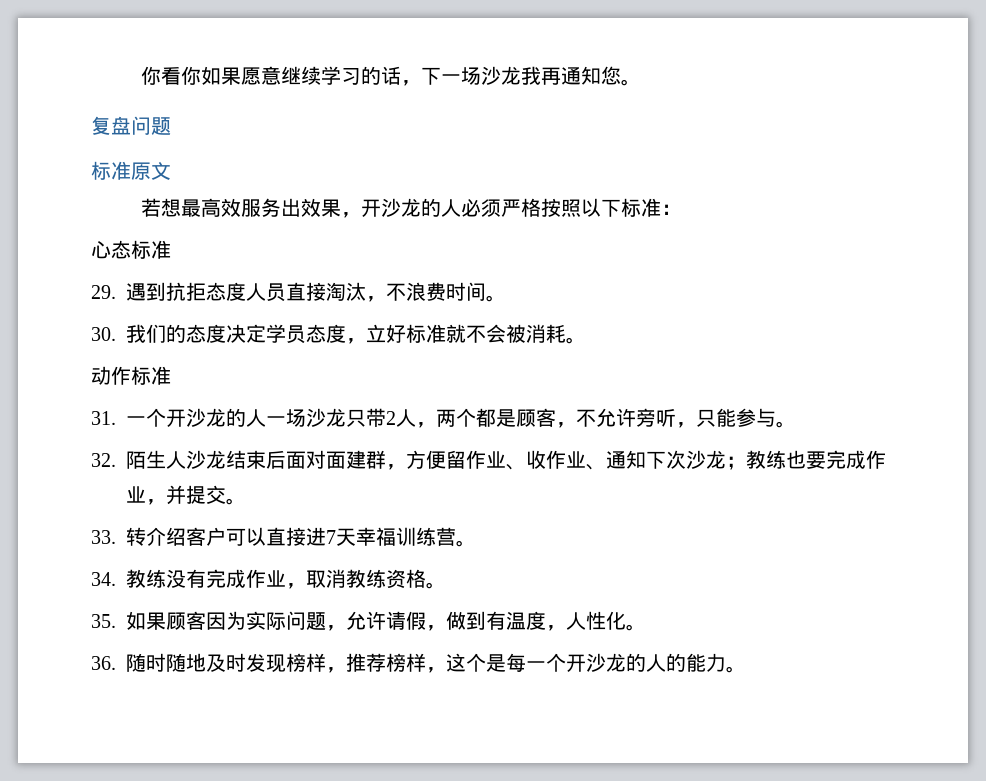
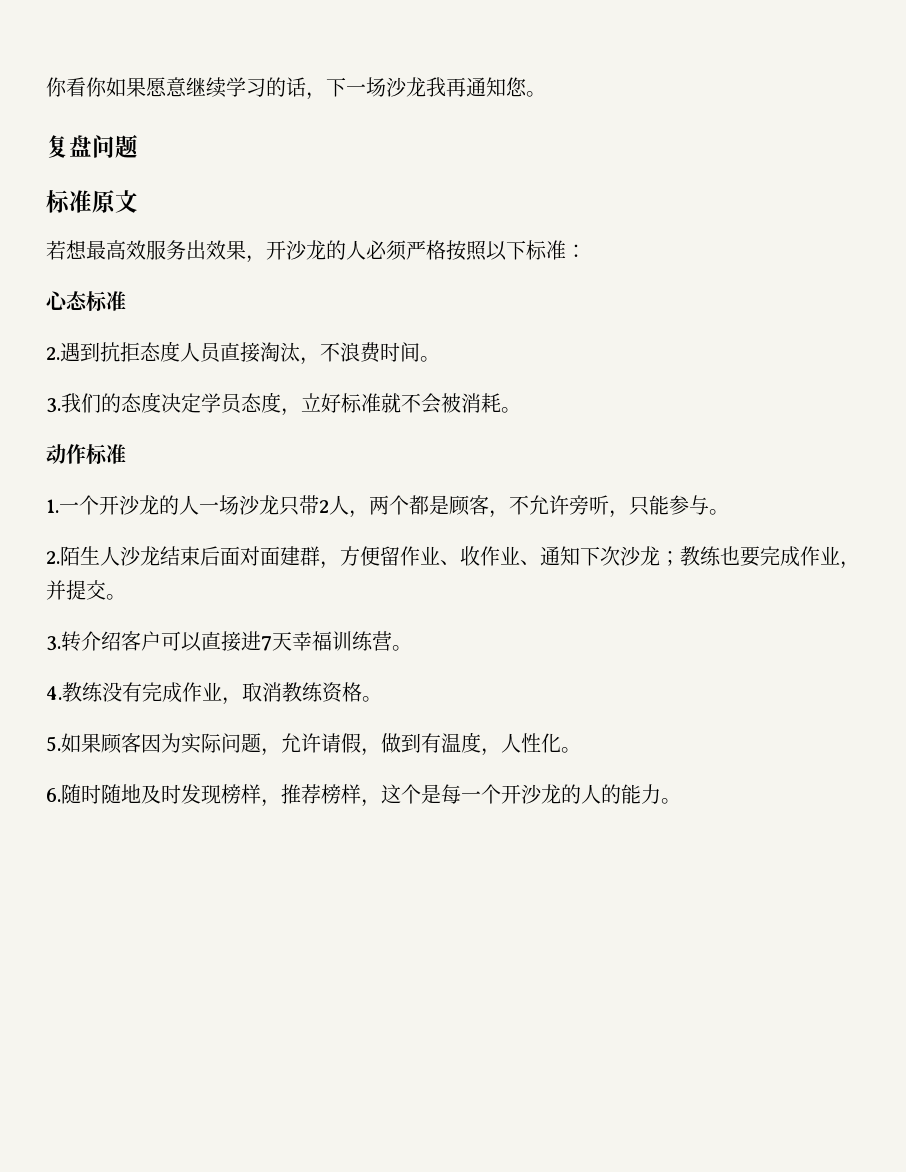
[91,285,116,299] 29. -> [46,347,60,360] 2.
[91,327,116,341] 30. -> [46,398,61,413] 3.
[91,411,116,425] 31. -> [46,499,59,513] 1.
[91,453,116,467] 32. -> [46,551,60,564] 2.
[91,530,116,544] 33. -> [46,636,61,651] 3.
[91,572,116,586] 34. -> [46,686,62,700] 4.
[91,614,116,628] 35. -> [46,736,61,752] 5.
[91,656,116,670] 36. -> [46,788,61,802] 6.

